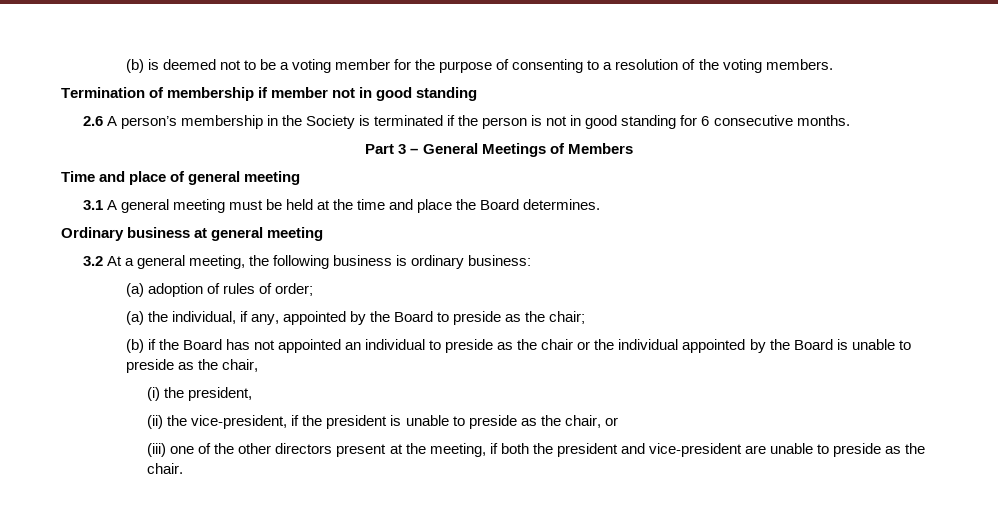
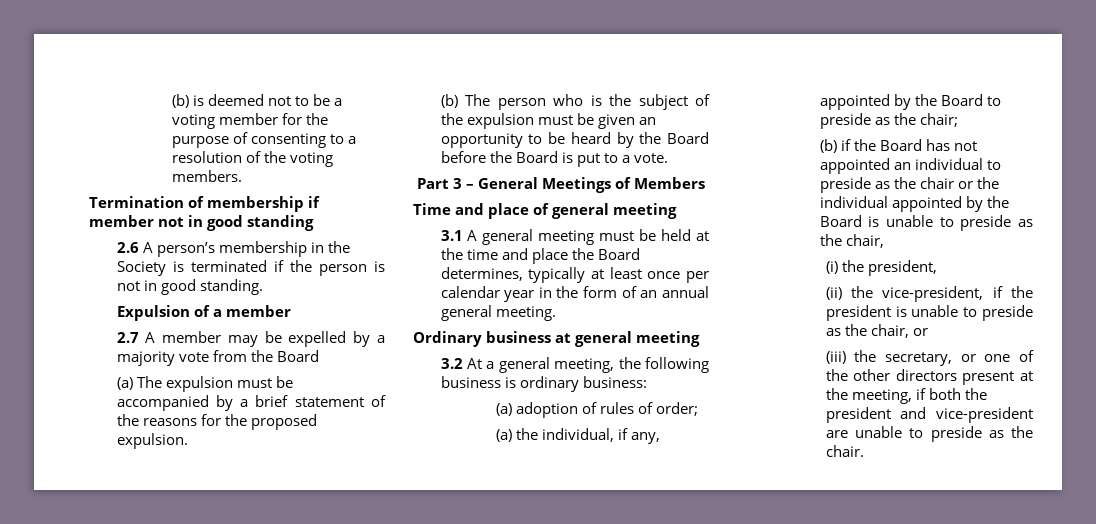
[621,115,850,129] standing for 6 consecutive months. -> [199,279,263,295] [116,305,291,321] [116,331,386,347] [116,350,319,366] [116,376,293,392] [116,395,386,411] [116,414,317,430] [116,433,188,449] [440,94,710,110] [440,113,656,129] [440,132,709,148] [440,151,668,167] standing. // Expulsion of a member // 2.7 A member may be expelled by a majority vote from the Board // (a) The expulsion must be accompanied by a brief statement of the reasons for the proposed expulsion. // (b) The person who is the subject of the expulsion must be given an opportunity to be heard by the Board before the Board is put to a vote.
[523,199,601,210] determines. -> [440,267,709,283] [440,286,709,302] [440,305,556,321] determines, typically at least once per calendar year in the form of an annual general meeting.
(167, 450) none -> [854,350,976,366] the secretary, or

